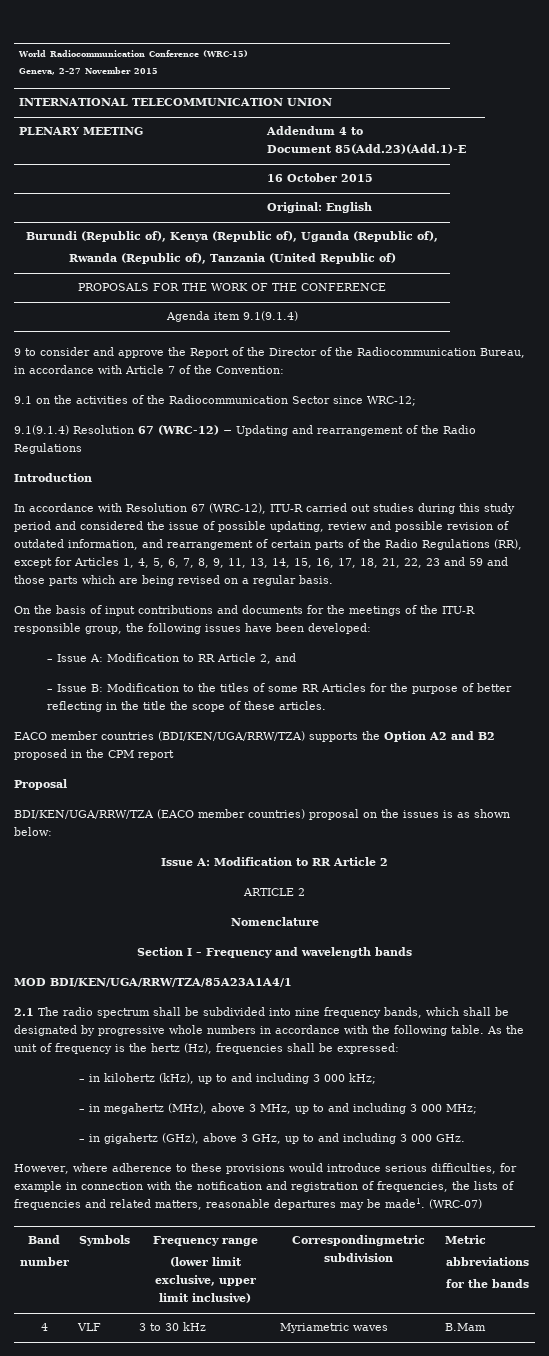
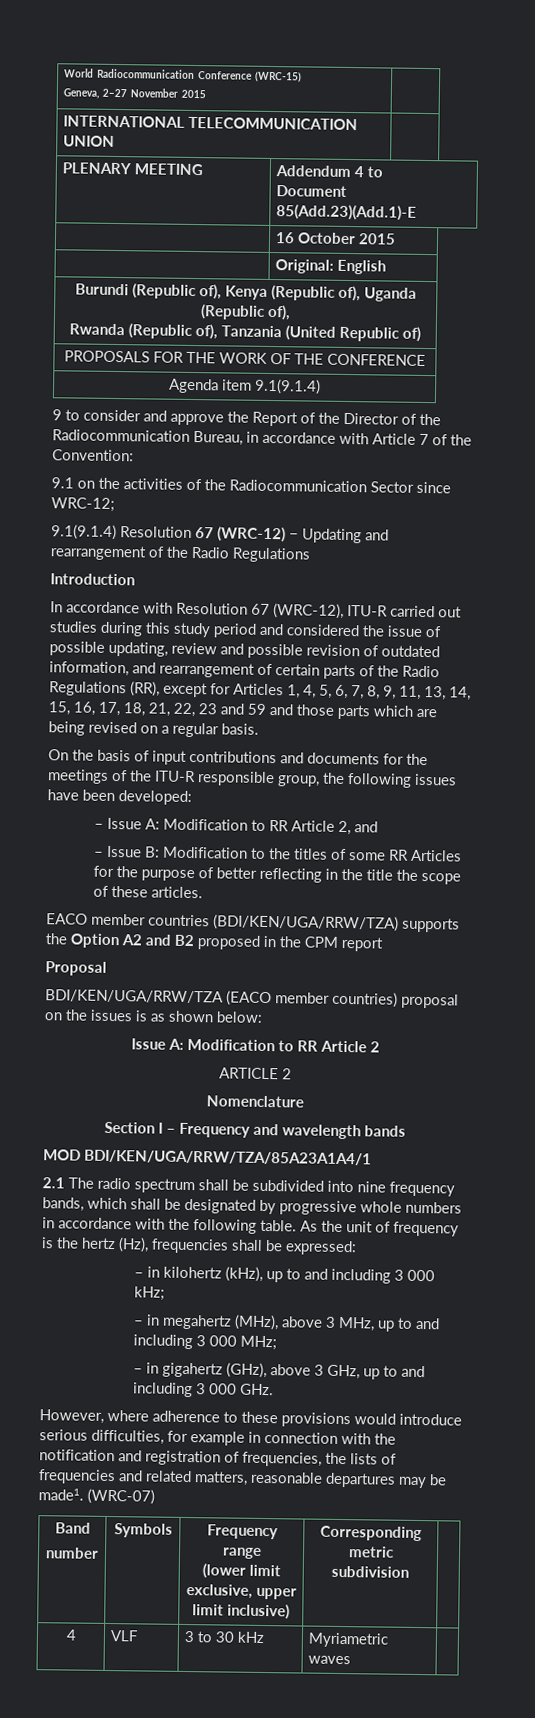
[291,1235,425,1246] Correspondingmetric -> [320,1525,422,1542] [347,1546,394,1558] Corresponding metric
[444,1235,486,1244] [446,1257,529,1266] [446,1279,529,1288] Metric // abbreviations // for the bands -> (409, 1571) none
[444,1323,486,1331] B.Mam -> (352, 1660) none

